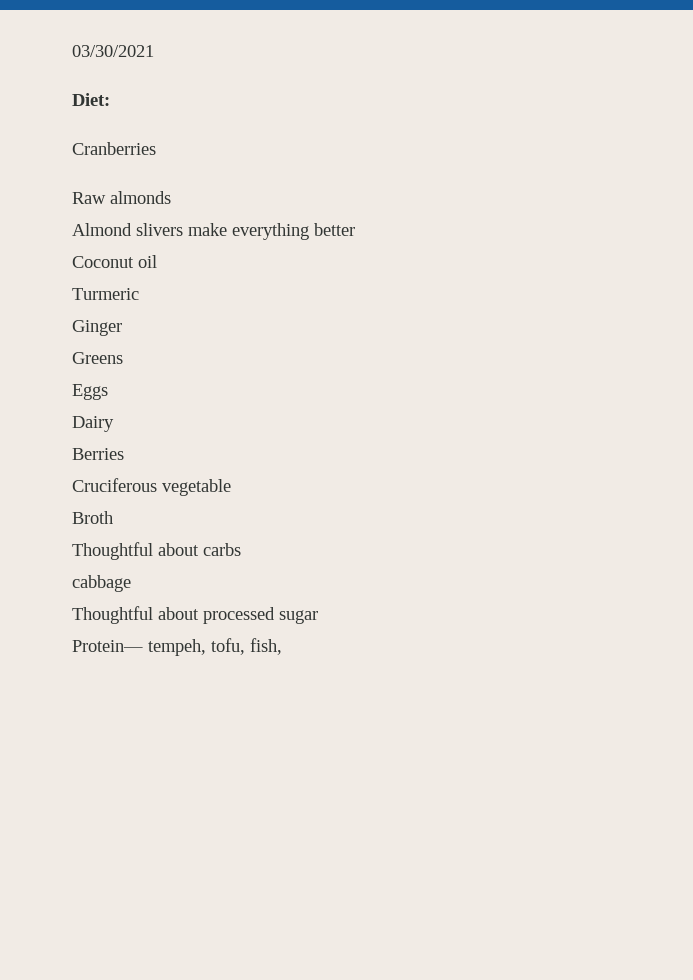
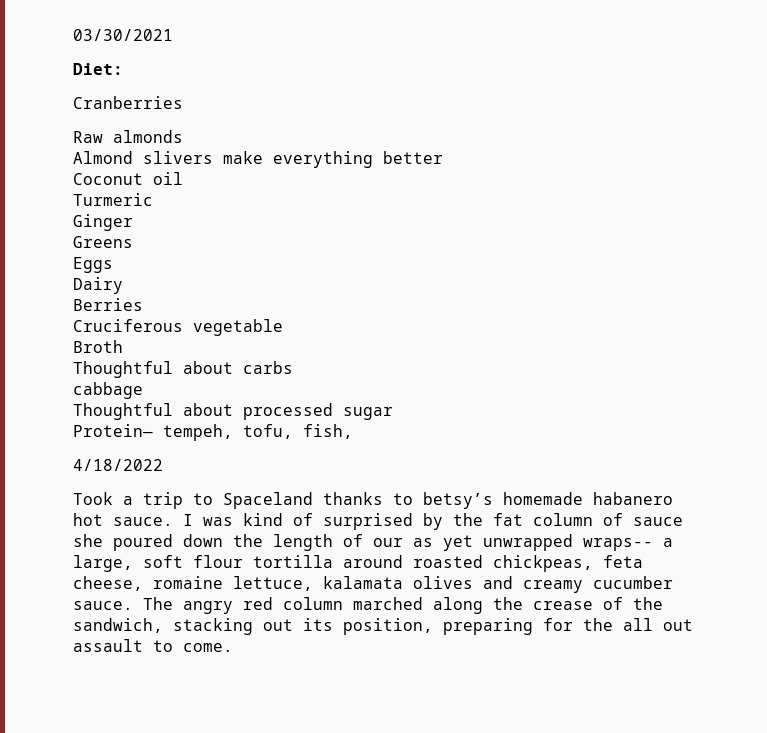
(282, 646) none -> [73,459,163,471] [73,492,673,509] [73,513,683,530] [73,534,673,551] [73,555,643,572] [73,576,673,593] [73,597,663,614] [73,618,693,635] [73,639,233,652] // 4/18/2022 // Took a trip to Spaceland thanks to betsy’s homemade habanero hot sauce. I was kind of surprised by the fat column of sauce she poured down the length of our as yet unwrapped wraps-- a large, soft flour tortilla around roasted chickpeas, feta cheese, romaine lettuce, kalamata olives and creamy cucumber sauce. The angry red column marched along the crease of the sandwich, stacking out its position, preparing for the all out assault to come.

